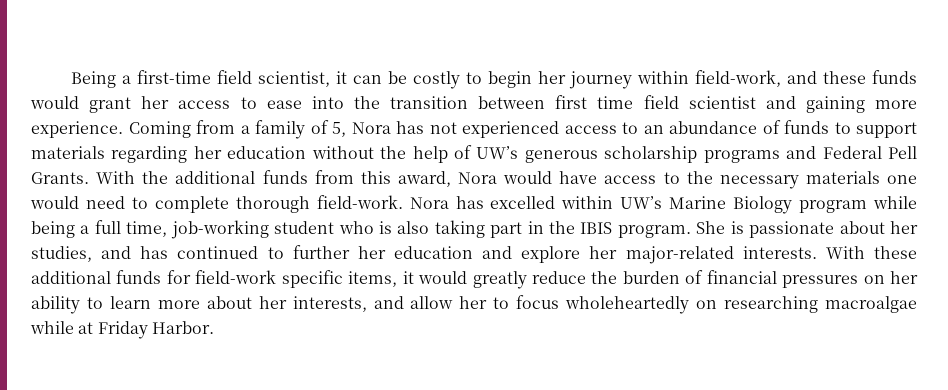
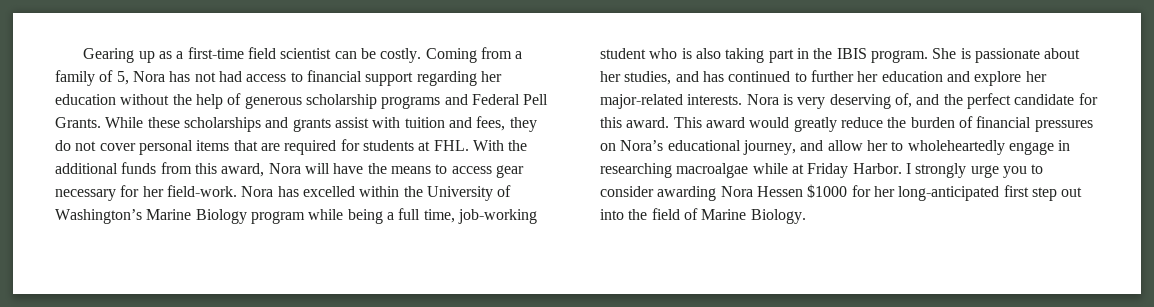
[71,70,918,89] [30,95,917,113] [31,121,123,138] Being a first-time field scientist, it can be costly to begin her journey within field-work, and these funds would grant her access to ease into the transition between first time field scientist and gaining more experience. -> [83,47,422,63] Gearing up as a first-time field scientist can be costly.
[462,120,917,138] [31,146,105,159] experienced access to an abundance of funds to support materials -> [218,70,414,86] had access to financial support
[476,146,519,159] UW’s -> (242, 99) none
(89, 178) none -> [105,116,537,132] [55,139,469,155] While these scholarships and grants assist with tuition and fees, they do not cover personal items that are required for students at FHL.
[503,171,917,189] [30,196,310,213] would have access to the necessary materials one would need to complete thorough -> [304,163,524,178] [55,185,164,201] will have the means to access gear necessary for her
[620,196,663,209] UW’s -> [403,185,512,201] [55,209,142,224] the University of Washington’s
[825,246,917,259] [31,270,414,288] With these additional funds for field-work specific items, it -> [746,93,1098,109] [600,117,745,128] Nora is very deserving of, and the perfect candidate for this award. This award
[890,271,918,284] [31,296,367,314] her ability to learn more about her interests, -> [620,140,796,155] Nora’s educational journey,
[516,295,718,314] focus wholeheartedly on -> [907,140,1071,155] wholeheartedly engage in
(214, 327) none -> [905,163,1044,178] [600,184,1083,201] [600,208,806,224] I strongly urge you to consider awarding Nora Hessen $1000 for her long-anticipated first step out into the field of Marine Biology.

